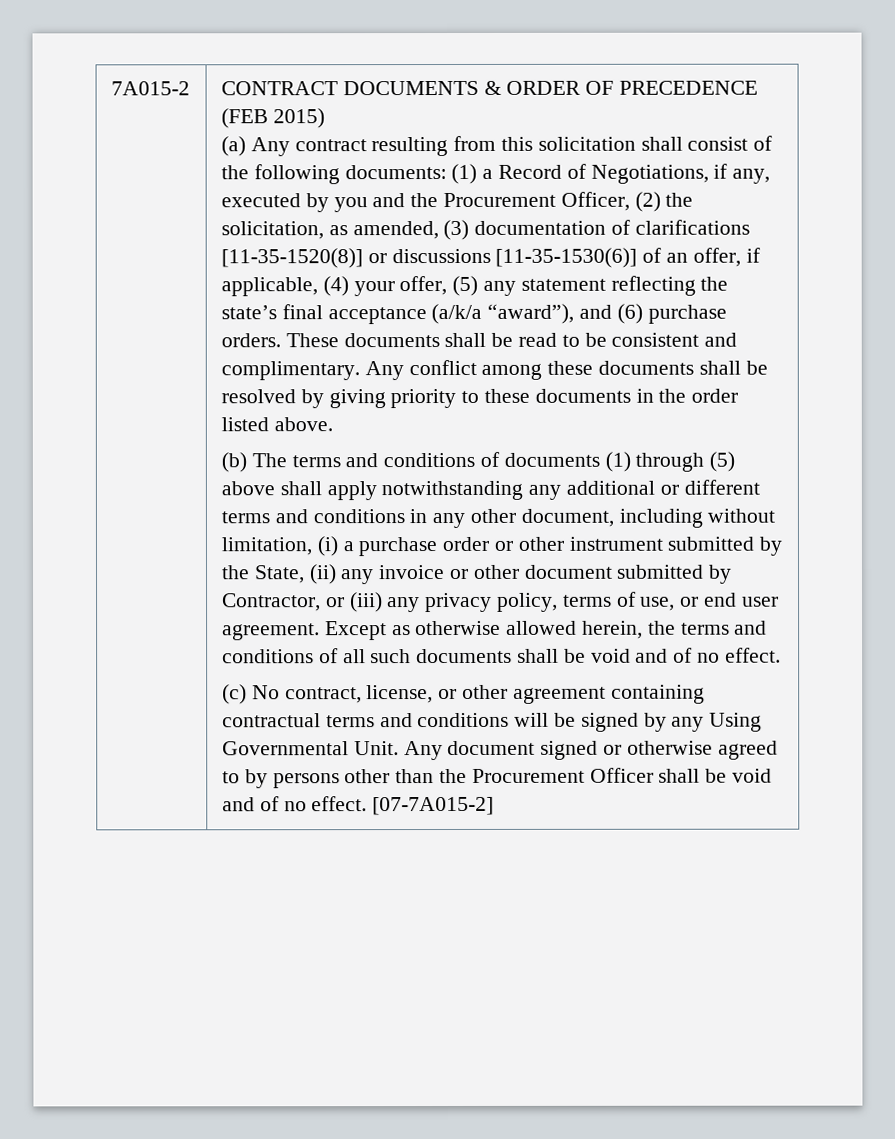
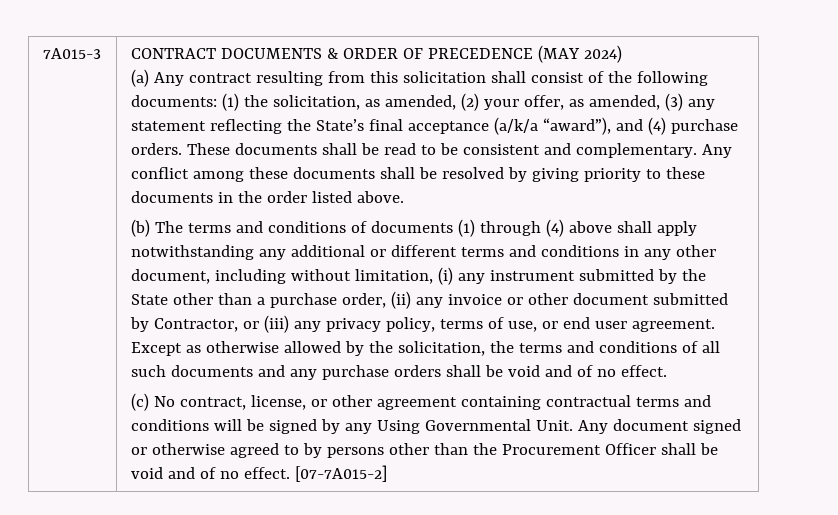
[110,81,190,96] 7A015-2 -> [42,48,101,59] 7A015-3
[220,108,325,129] (FEB 2015) -> [537,45,622,63] (MAY 2024)
[482,163,771,184] [220,191,694,213] [220,219,750,241] [220,247,761,269] [220,275,479,297] a Record of Negotiations, if any, executed by you and the Procurement Officer, (2) the solicitation, as amended, (3) documentation of clarifications [11-35-1520(8)] or discussions [11-35-1530(6)] of an offer, if applicable, (4) your offer, (5) -> [243,93,683,111] the solicitation, as amended, (2) your offer, as amended, (3)
[220,305,277,320] state’s -> [315,119,364,131] State’s
[616,303,643,324] (6) -> [647,117,666,135] (4)
[220,361,360,381] complimentary. -> [575,143,697,158] complementary.
[709,451,736,472] (5) -> [545,219,564,237] (4)
[342,536,783,557] [220,565,305,584] a purchase order or other instrument submitted by the State, -> [457,269,706,284] [130,293,386,308] any instrument submitted by the State other than a purchase order,
[581,620,643,639] herein, -> [344,341,485,356] by the solicitation,
(513, 656) none -> [257,365,441,380] and any purchase orders

